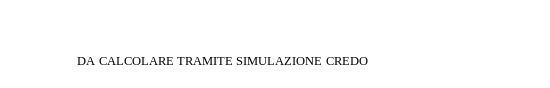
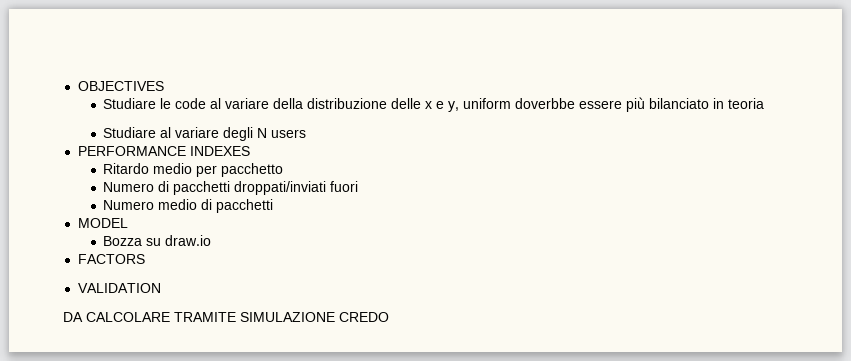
(77, 61) none -> [77,81,164,91] [103,97,765,112] [103,127,307,141] [77,146,250,156] [103,163,284,177] [103,181,359,195] [103,199,274,213] [77,218,128,228] [103,235,212,246] [77,254,145,264] [77,283,161,293] OBJECTIVES // Studiare le code al variare della distribuzione delle x e y, uniform doverbbe essere più bilanciato in teoria // Studiare al variare degli N users // PERFORMANCE INDEXES // Ritardo medio per pacchetto // Numero di pacchetti droppati/inviati fuori // Numero medio di pacchetti // MODEL // Bozza su draw.io // FACTORS // VALIDATION //

